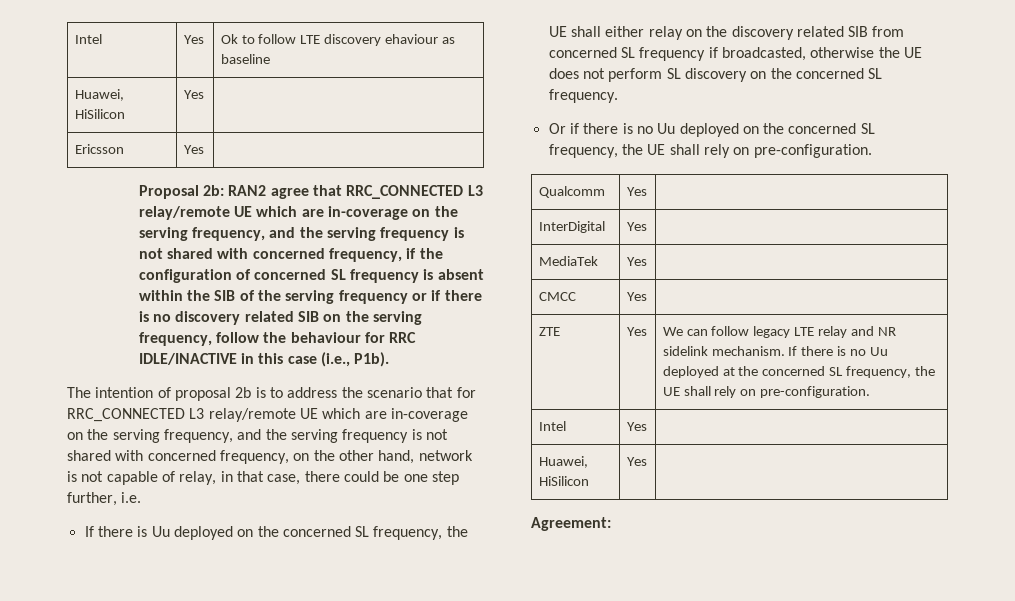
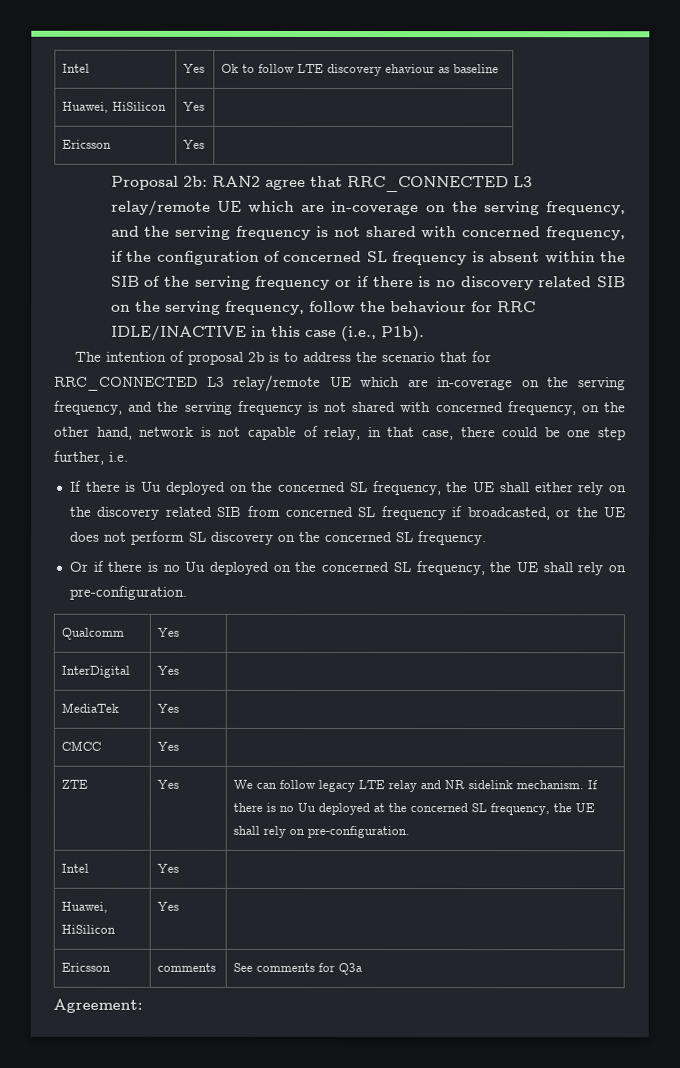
[648,26,683,40] relay -> [578,482,605,496] rely
[810,47,875,58] otherwise -> [556,509,572,518] or
(647, 461) none -> [61,962,112,972] [157,962,217,972] [233,962,364,976] // Ericsson | comments | See comments for Q3a

